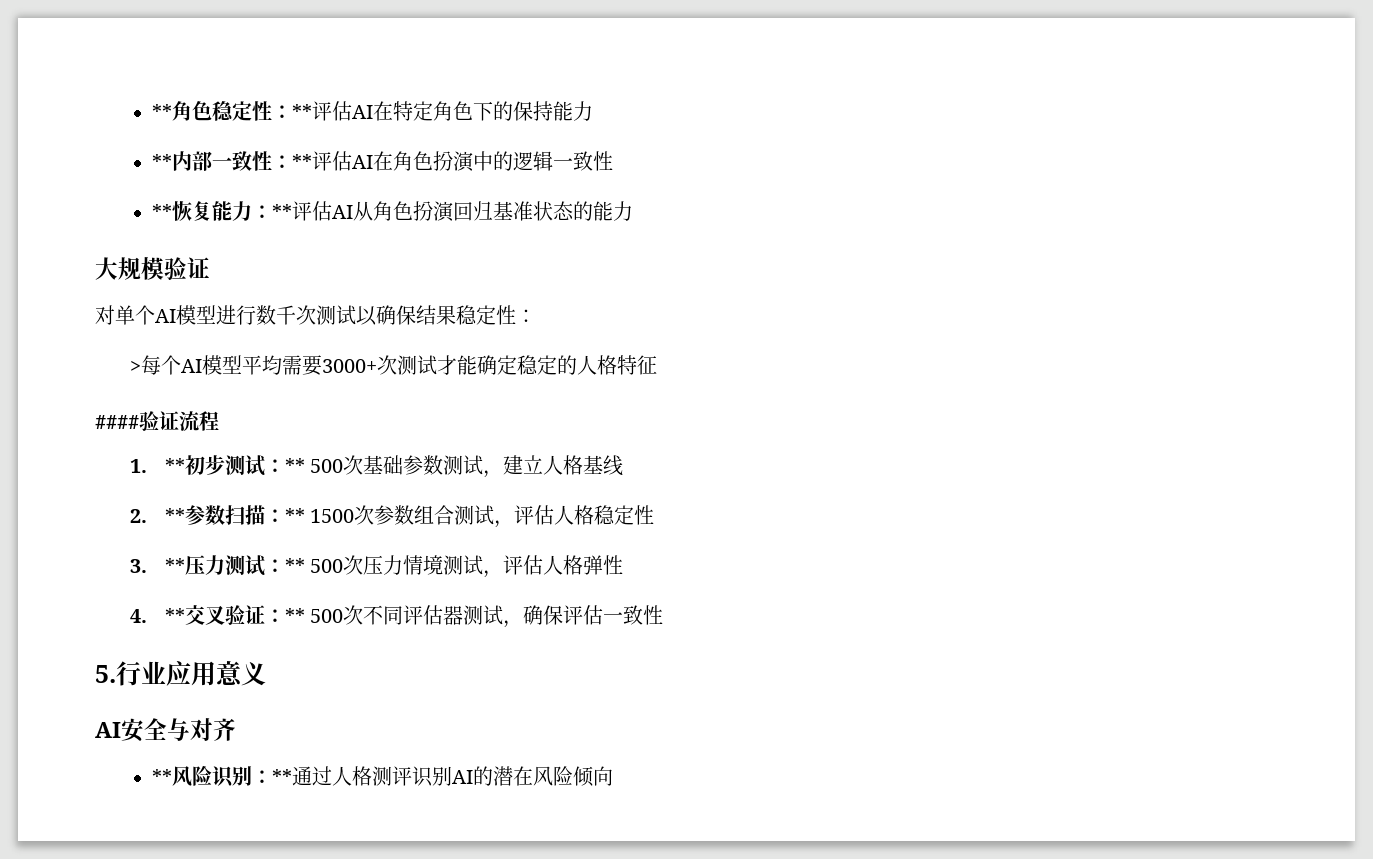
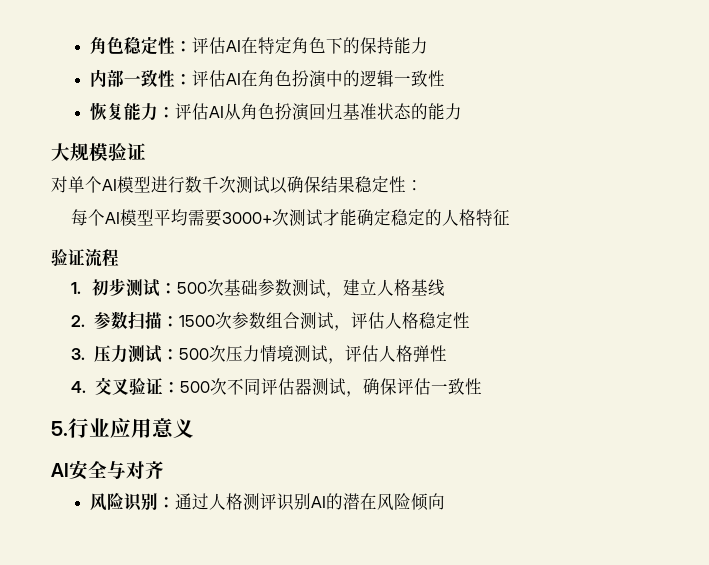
[151,104,172,119] ** -> (89, 45) none
[291,104,312,119] ** -> (192, 46) none
[151,154,172,169] ** -> (428, 45) none
[291,154,312,169] ** -> (192, 79) none
[151,204,172,219] ** -> (445, 78) none
[271,204,292,219] ** -> (175, 112) none
[129,360,141,373] > -> (423, 185) none
[95,415,139,429] #### -> (511, 217) none
[164,458,185,473] ** -> (82, 288) none
[284,458,305,473] ** -> (177, 288) none
[164,508,185,523] ** -> (86, 321) none
[284,508,305,523] ** -> (179, 321) none
[164,558,185,573] ** -> (86, 354) none
[284,558,305,573] ** -> (179, 354) none
[164,608,185,623] ** -> (87, 387) none
[284,608,305,623] ** -> (180, 387) none
[151,769,172,784] ** -> (164, 470) none
[271,769,292,784] ** -> (175, 502) none

